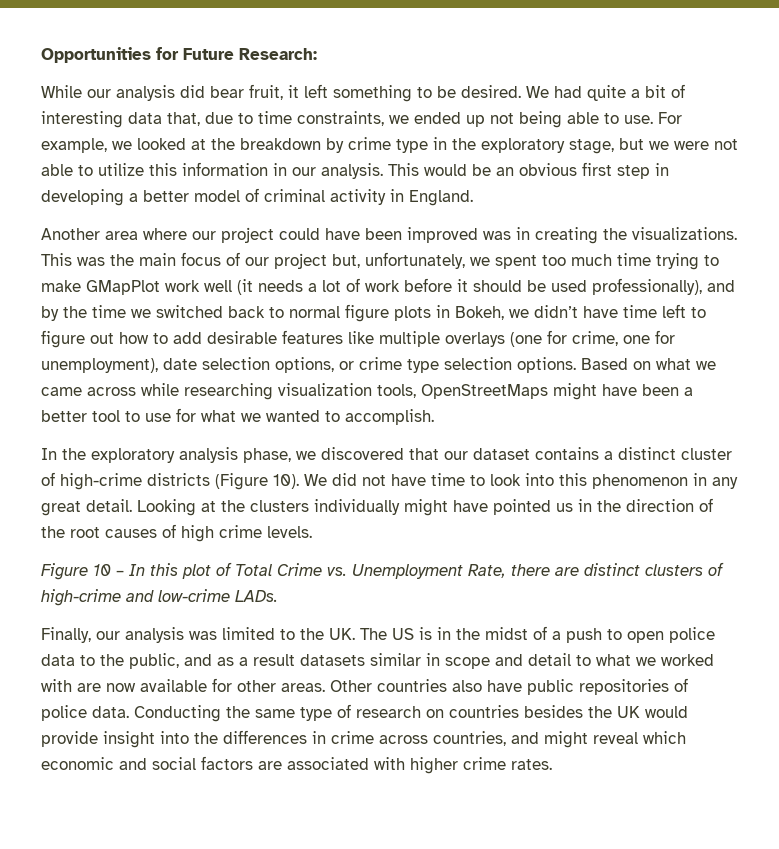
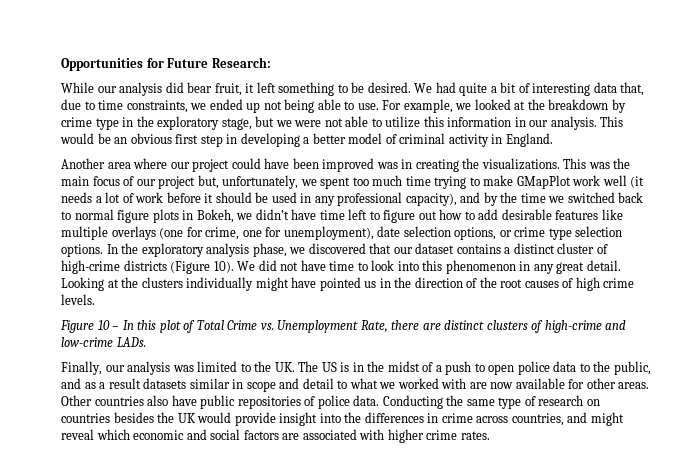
[592,278,702,295] professionally), -> [300,192,457,206] in any professional capacity),
[581,358,716,370] [41,383,693,400] [41,408,434,425] Based on what we came across while researching visualization tools, OpenStreetMaps might have been a better tool to use for what we wanted to accomplish. // -> (103, 250) none

